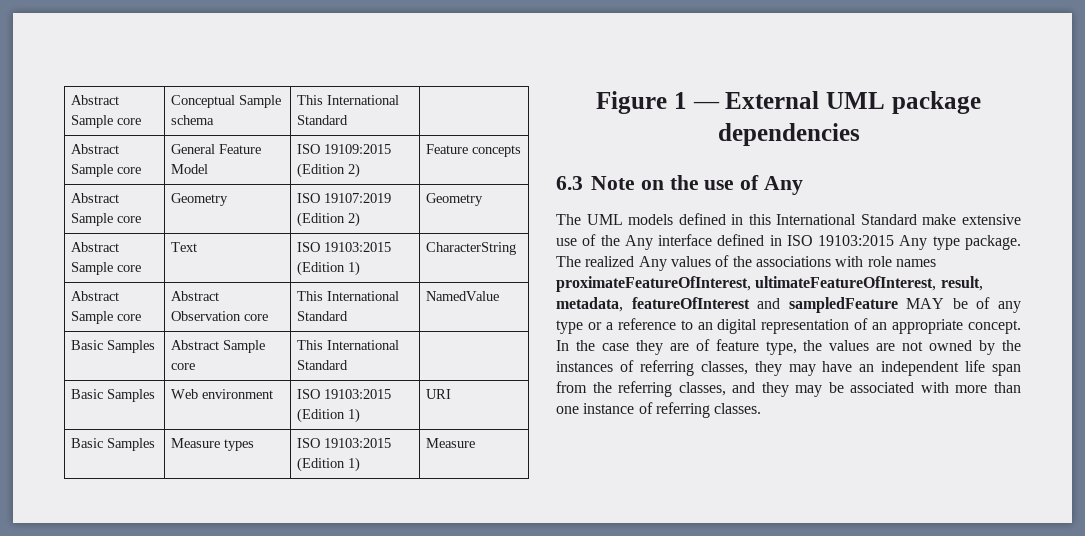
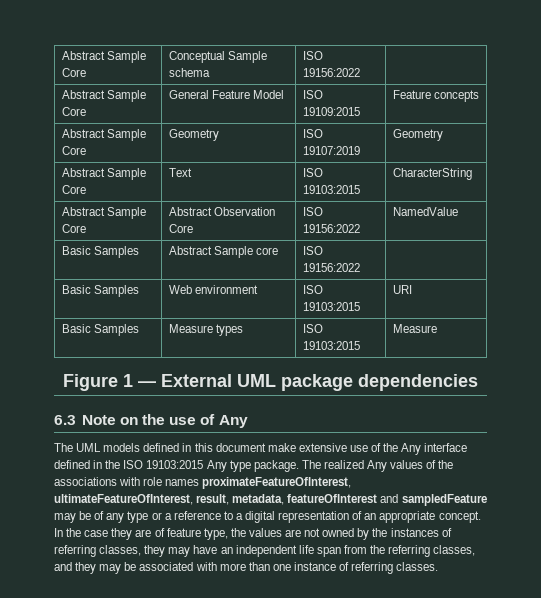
[71,95,120,105] [71,115,142,128] Abstract Sample core -> [61,51,146,63] [61,68,86,77] Abstract Sample Core
[297,95,400,105] [297,115,349,125] [71,144,120,154] [71,164,142,177] This International Standard | // Abstract Sample core -> [302,51,323,60] [302,68,360,77] [61,90,146,102] [61,107,86,116] ISO 19156:2022 | // Abstract Sample Core
[297,163,361,178] (Edition 2) -> (360, 111) none
[117,216,142,223] core -> [61,146,86,155] Core
[297,212,361,227] (Edition 2) -> (360, 150) none
[117,265,142,272] core -> [61,185,86,194] Core
[297,261,361,276] (Edition 1) -> (360, 189) none
[117,314,142,321] core -> [61,224,86,233] Core
[244,314,269,321] [297,291,400,301] [297,311,349,321] core | This International Standard -> [168,224,193,233] [302,207,323,216] [302,224,360,233] Core | ISO 19156:2022
[297,340,400,350] [297,360,349,370] This International Standard -> [302,246,323,255] [302,263,360,272] ISO 19156:2022
[297,408,361,423] (Edition 1) -> (360, 306) none
[297,457,361,472] (Edition 1) -> (360, 345) none
[776,214,917,225] International Standard -> [215,443,266,452] document
(782, 240) none -> [105,460,121,469] the
[906,298,945,309] MAY -> [54,513,76,523] may
[697,322,713,330] an -> [235,513,243,520] a

